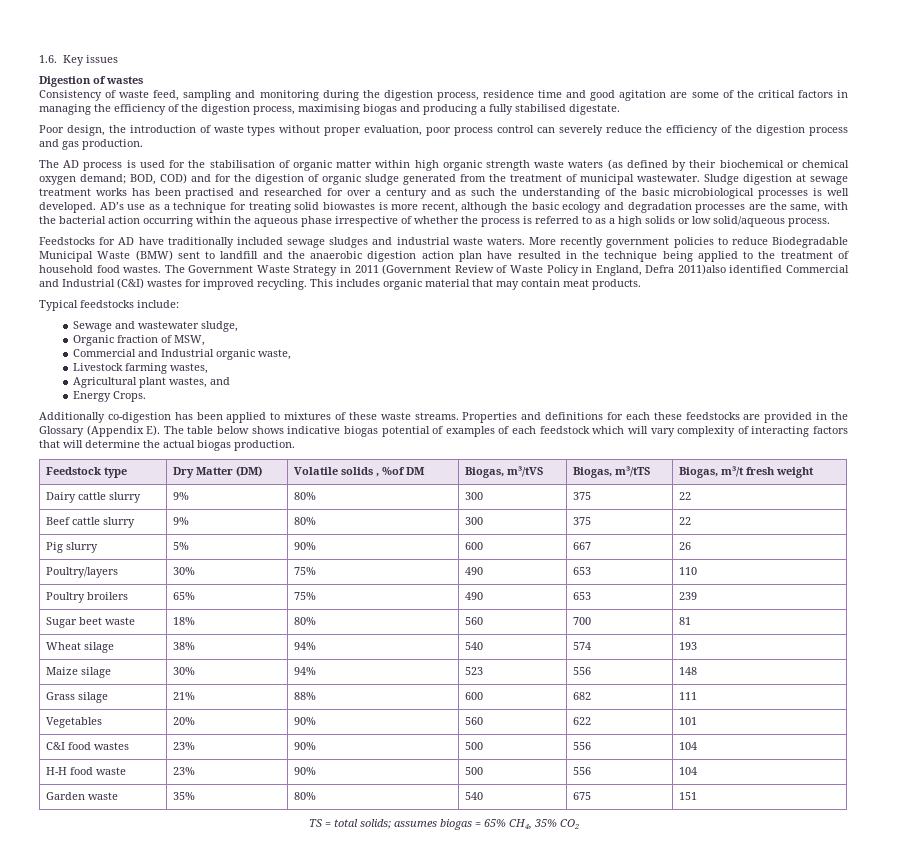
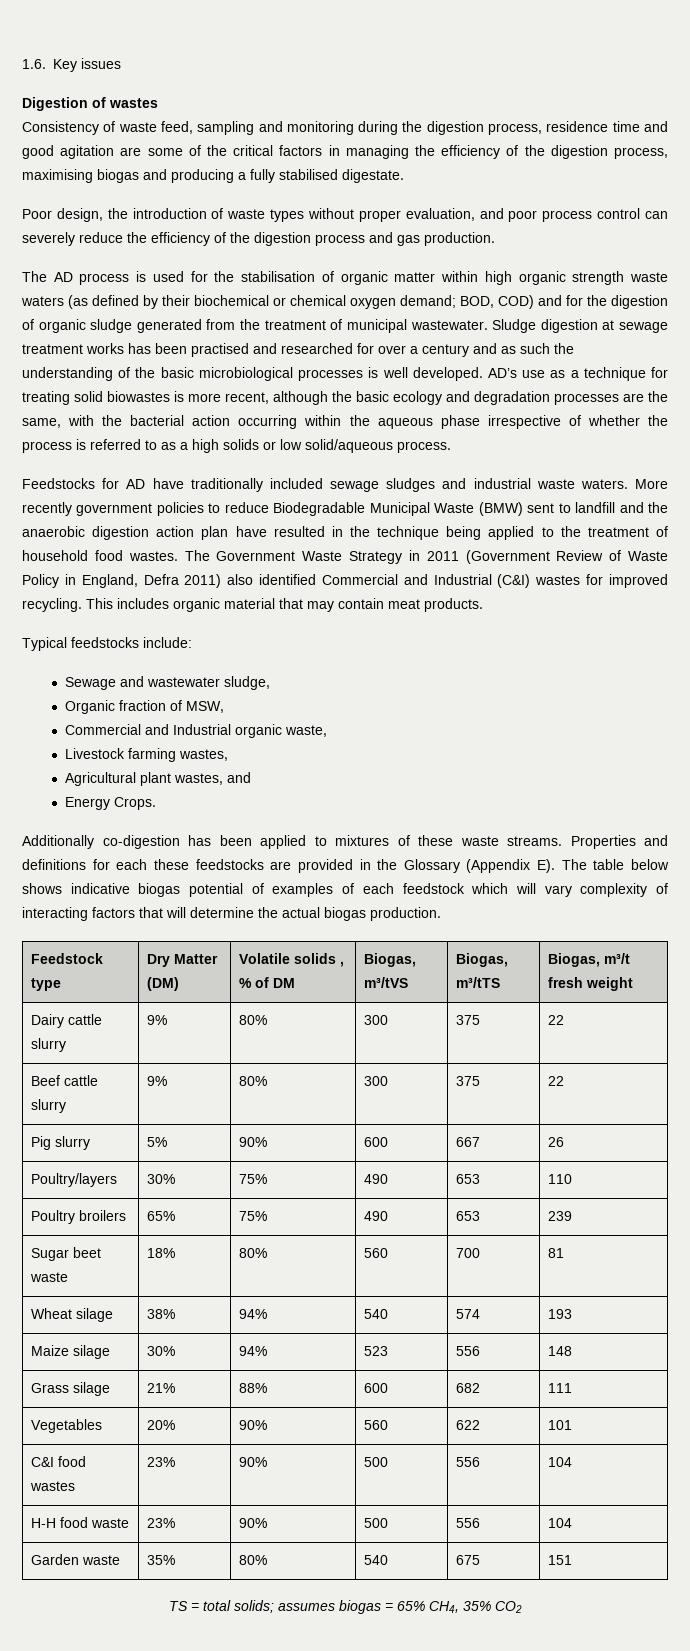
(423, 130) none -> [479,208,504,219] and
[677,264,726,275] 2011)also -> [184,574,254,588] 2011) also
[381,467,405,475] %of -> [238,977,269,988] % of

